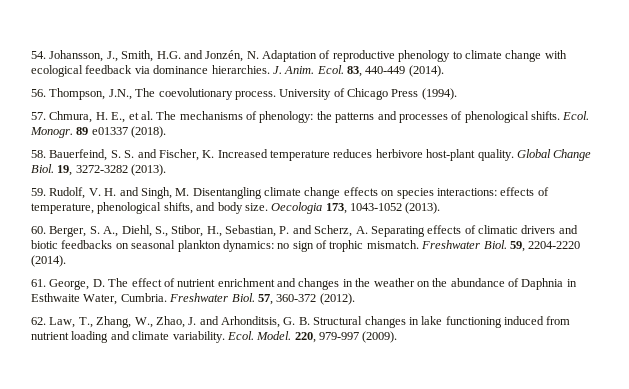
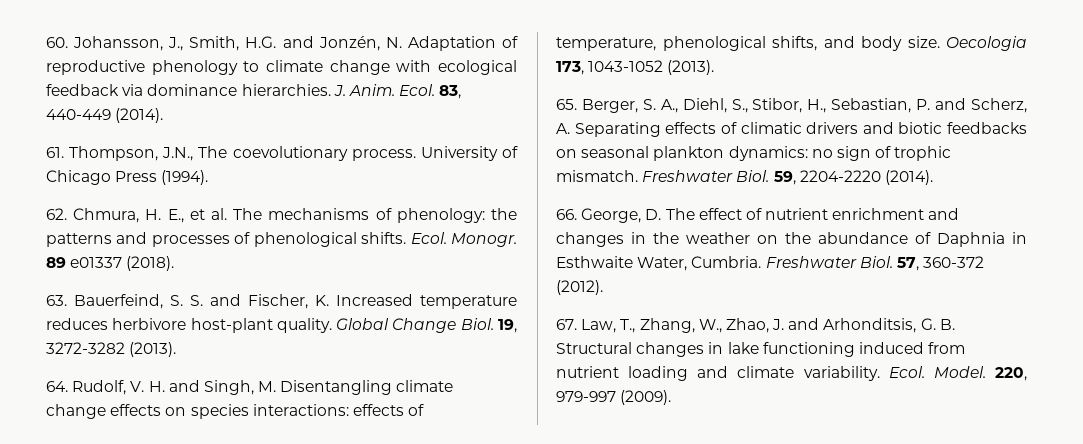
[31,51,46,59] 54. -> [46,37,68,48] 60.
[31,89,46,97] 56. -> [46,147,64,158] 61.
[31,112,46,120] 57. -> [46,208,67,220] 62.
[31,150,46,158] 58. -> [46,295,67,306] 63.
[31,188,46,196] 59. -> [46,381,68,392] 64.
[31,226,46,234] 60. -> [556,99,577,110] 65.
[31,279,46,287] 61. -> [556,209,577,220] 66.
[31,317,46,325] 62. -> [556,319,577,330] 67.

